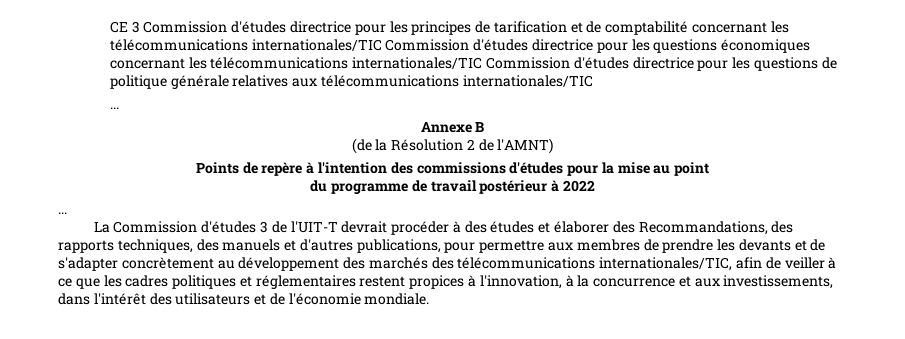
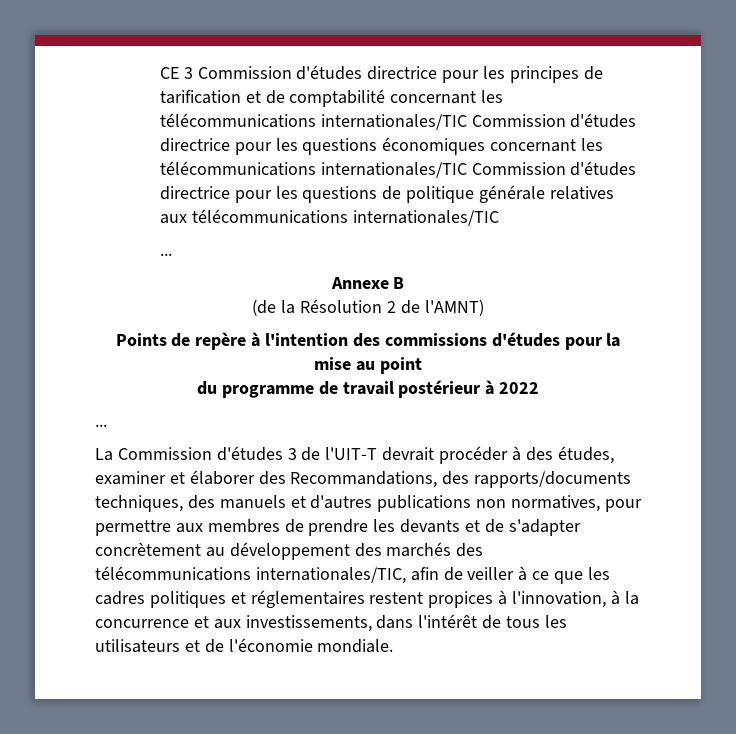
[490,221,535,233] études -> [557,446,614,464] [95,471,166,485] études, examiner
[58,240,114,253] rapports -> [474,471,632,488] rapports/documents
[356,239,441,253] publications, -> [377,495,601,512] publications non normatives,
[149,293,172,305] des -> [482,615,567,629] de tous les

